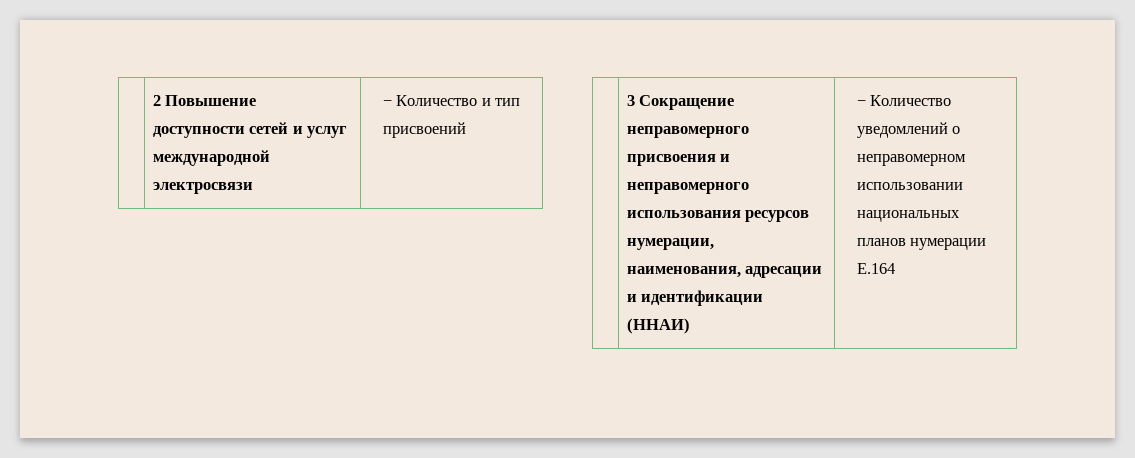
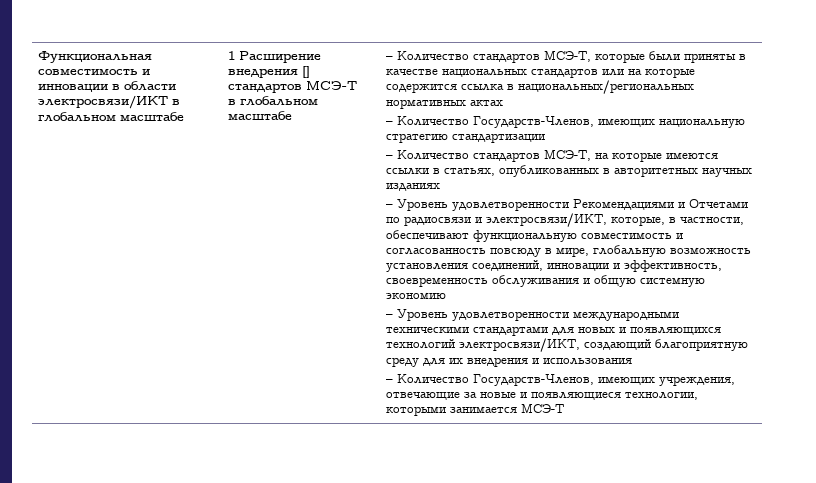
[152,95,257,106] [152,122,348,138] [152,150,270,166] [152,182,253,194] [382,95,521,106] [382,122,466,138] [626,95,735,110] [626,126,749,138] [626,154,731,166] [626,182,749,194] [626,210,810,222] [626,238,714,250] [626,266,823,278] [626,290,764,306] [626,318,690,334] [856,95,952,106] [856,122,961,138] [856,154,966,166] [856,182,963,190] [856,210,960,222] [856,238,987,250] [856,263,895,274] | 2 Повышение доступности сетей и услуг международной электросвязи | − Количество и тип присвоений // | 3 Сокращение неправомерного присвоения и неправомерного использования ресурсов нумерации, наименования, адресации и идентификации (ННАИ) | − Количество уведомлений о неправомерном использовании национальных планов нумерации E.164 -> [38,51,153,63] [38,69,151,75] [38,81,177,92] [38,95,181,109] [38,112,185,122] [228,51,322,63] [228,66,311,78] [228,80,358,93] [228,96,319,106] [228,111,293,120] [385,50,746,63] [385,68,695,78] [385,80,694,94] [385,99,503,109] [385,116,745,128] [385,133,545,143] [385,149,718,162] [385,165,752,177] [385,183,440,191] [385,199,748,211] [385,213,744,227] [385,230,683,242] [385,245,751,257] [385,260,722,272] [385,275,705,287] [385,292,446,300] [385,309,679,321] [385,326,721,336] [385,338,748,352] [385,357,632,367] [385,374,735,386] [385,392,698,400] [385,403,564,416] Функциональная совместимость и инновации в области электросвязи/ИКТ в глобальном масштабе | 1 Расширение внедрения [] стандартов МСЭ-Т в глобальном масштабе | – Количество стандартов МСЭ-Т, которые были приняты в качестве национальных стандартов или на которые содержится ссылка в национальных/региональных нормативных актах // – Количество Государств-Членов, имеющих национальную стратегию стандартизации // – Количество стандартов МСЭ-Т, на которые имеются ссылки в статьях, опубликованных в авторитетных научных изданиях // – Уровень удовлетворенности Рекомендациями и Отчетами по радиосвязи и электросвязи/ИКТ, которые, в частности, обеспечивают функциональную совместимость и согласованность повсюду в мире, глобальную возможность установления соединений, инновации и эффективность, своевременность обслуживания и общую системную экономию // – Уровень удовлетворенности международными техническими стандартами для новых и появляющихся технологий электросвязи/ИКТ, создающий благоприятную среду для их внедрения и использования // – Количество Государств-Членов, имеющих учреждения, отвечающие за новые и появляющиеся технологии, которыми занимается МСЭ-Т

